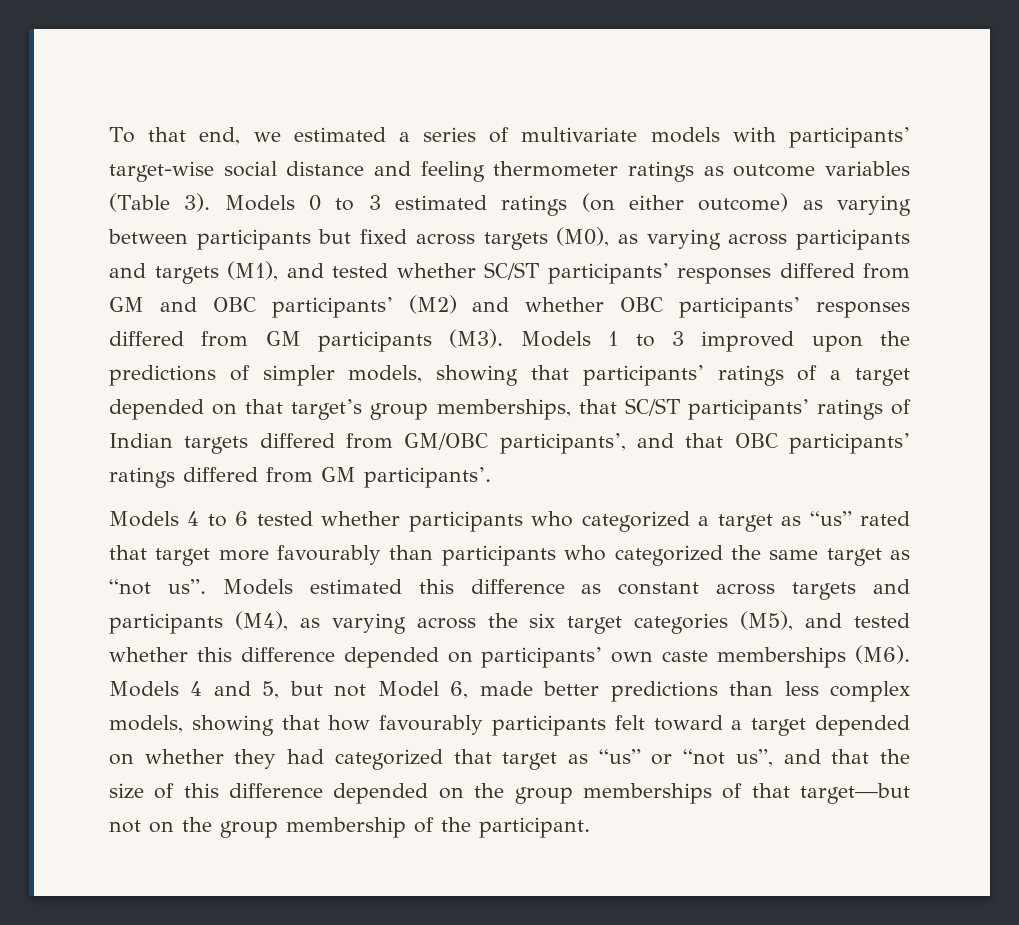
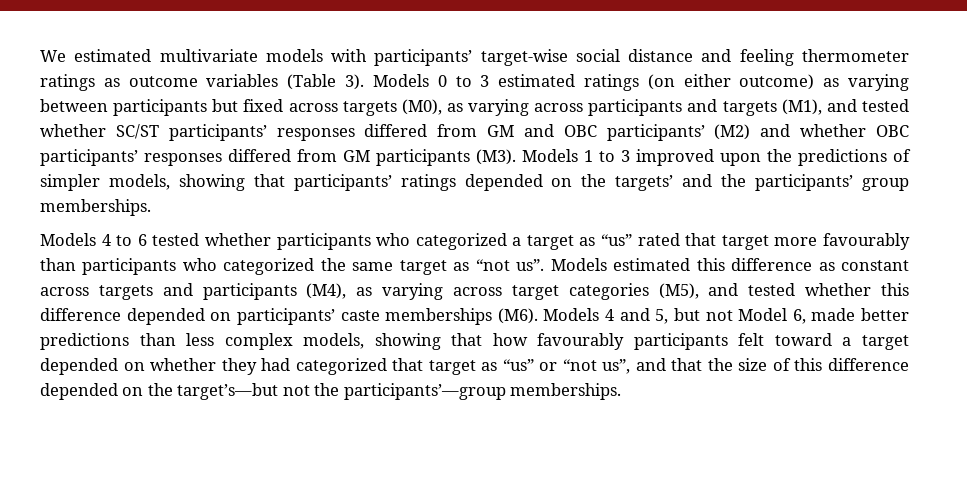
[109,127,510,145] To that end, we estimated a series of -> [40,49,152,62] We estimated
[797,365,910,386] [109,398,912,420] [109,433,911,454] [109,467,491,488] of a target depended on that target’s group memberships, that SC/ST participants’ ratings of Indian targets differed from GM/OBC participants’, and that OBC participants’ ratings differed from GM participants’. -> [464,174,909,191] [40,199,151,216] depended on the targets’ and the participants’ group memberships.
[487,613,556,628] the six -> (502, 291) none
[611,651,654,663] own -> (335, 316) none
[514,783,911,804] [109,817,590,838] group memberships of that target—but not on the group membership of the participant. -> [177,383,622,400] target’s—but not the participants’—group memberships.

